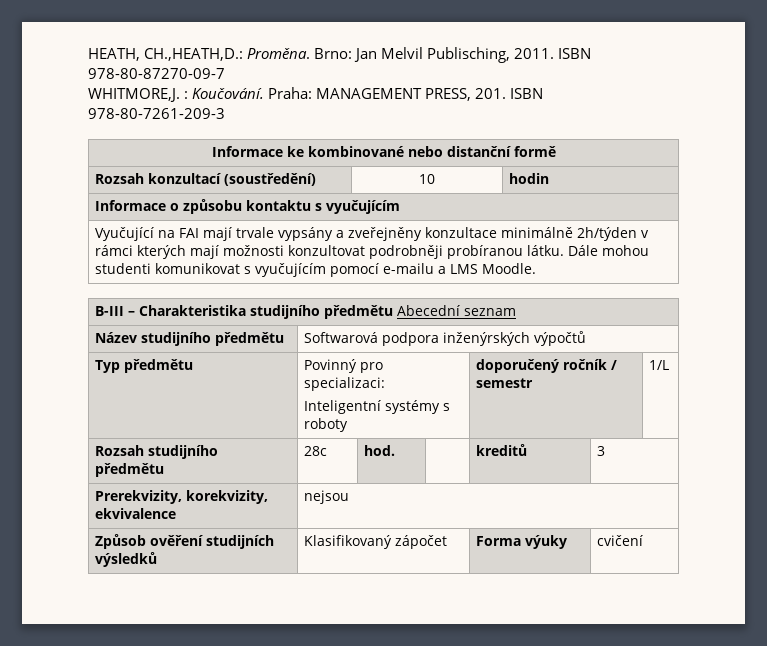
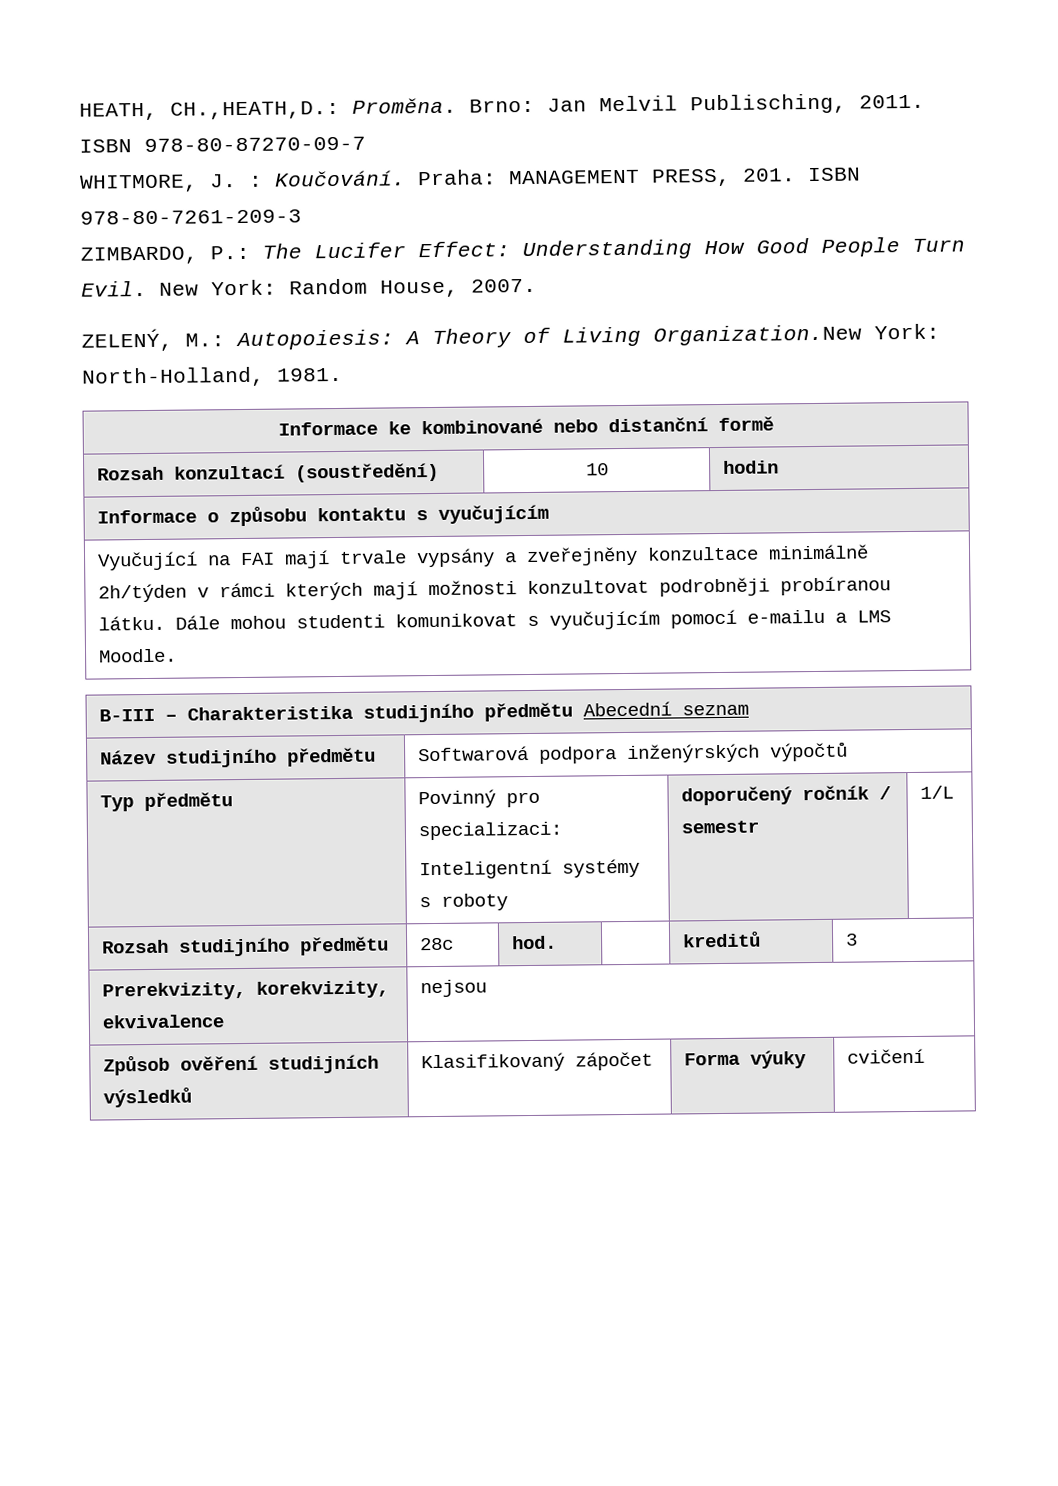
[88,88,180,102] WHITMORE,J. -> [80,174,237,193] WHITMORE, J.
(225, 113) none -> [80,237,965,265] [81,278,537,298] [81,323,940,352] [82,366,343,388] // ZIMBARDO, P.: The Lucifer Effect: Understanding How Good People Turn Evil. New York: Random House, 2007. // ZELENÝ, M.: Autopoiesis: A Theory of Living Organization.New York: North-Holland, 1981.

